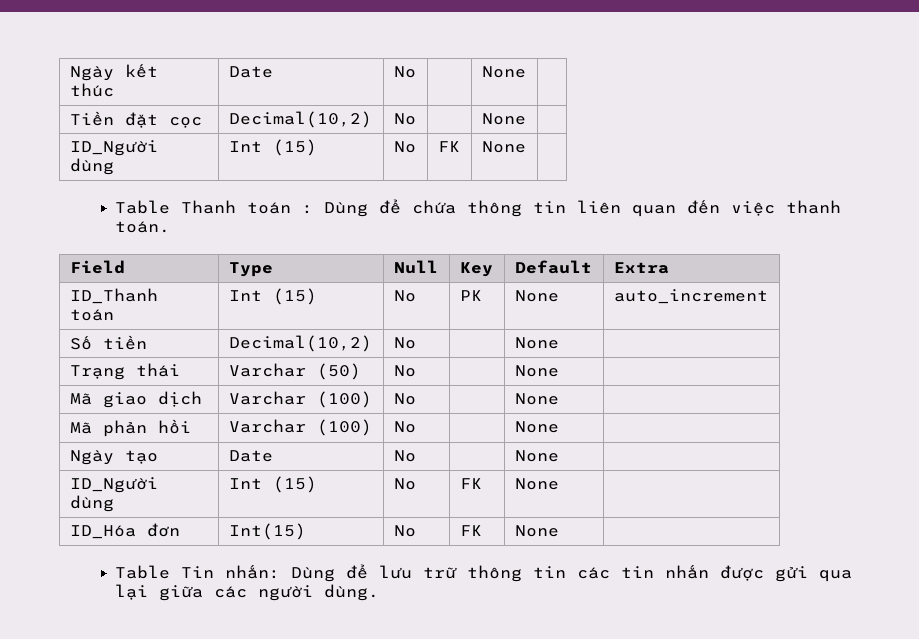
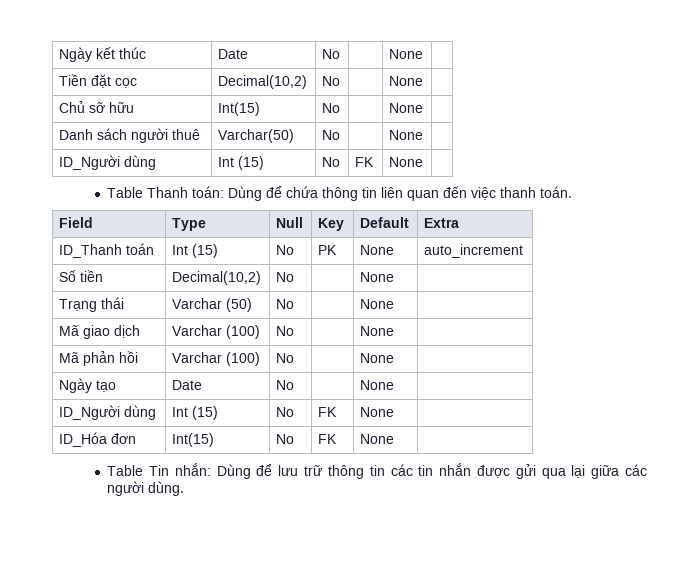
(526, 119) none -> [59,101,135,113] [218,102,261,116] [322,103,341,113] [389,103,424,113] [59,128,201,143] [218,129,295,143] [322,130,341,140] [389,130,424,140] // Chủ sỡ hữu | Int(15) | No | | None | // Danh sách người thuê | Varchar(50) | No | | None |
[246,202,313,214] toán : -> [192,186,225,198] toán:

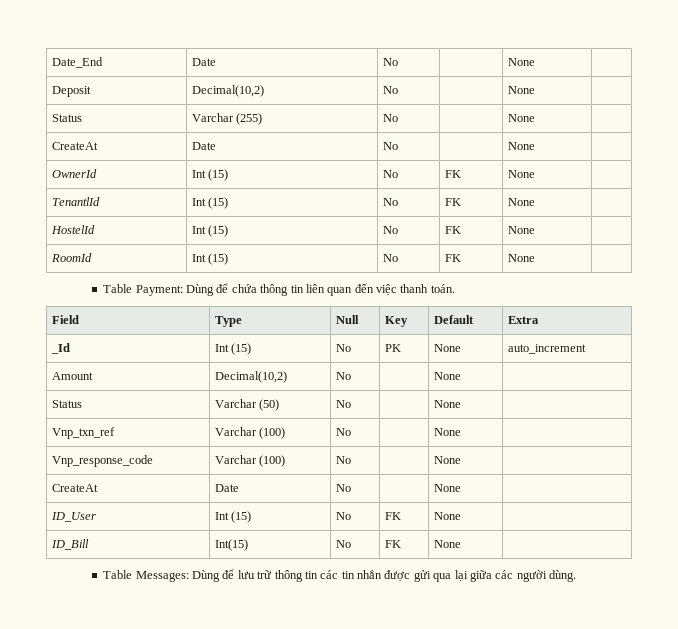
[59,47,147,62] [218,49,249,59] [322,49,341,59] [389,49,424,59] [59,74,138,88] [218,75,308,89] [322,76,341,86] [389,76,424,86] [59,101,135,113] [218,102,261,116] [322,103,341,113] [389,103,424,113] [59,128,201,143] [218,129,295,143] [322,130,341,140] [389,130,424,140] [59,155,157,170] Ngày kết thúc | Date | No | | None | // Tiền đặt cọc | Decimal(10,2) | No | | None | // Chủ sỡ hữu | Int(15) | No | | None | // Danh sách người thuê | Varchar(50) | No | | None | // ID_Người dùng -> [51,57,103,68] [191,58,216,66] [382,58,398,66] [507,58,535,66] [51,86,91,97] [191,85,264,97] [382,86,398,94] [507,86,535,94] [51,114,82,122] [191,113,262,125] [382,114,398,122] [507,114,535,122] [51,142,98,150] [191,142,216,150] [382,142,398,150] [507,142,535,150] [51,169,97,178] [191,169,228,181] [382,170,398,178] [444,170,461,178] [507,170,535,178] [51,197,100,206] [191,197,228,209] [382,198,398,206] [444,198,461,206] [507,198,535,206] [50,225,95,234] [191,225,228,237] [382,226,398,234] [444,226,461,234] [507,226,535,234] [50,253,92,262] Date_End | Date | No | | None | // Deposit | Decimal(10,2) | No | | None | // Status | Varchar (255) | No | | None | // CreateAt | Date | No | | None | // OwnerId | Int (15) | No | FK | None | // TenantlId | Int (15) | No | FK | None | // HostelId | Int (15) | No | FK | None | // RoomId
[147,186,225,198] Thanh toán: -> [135,285,183,296] Payment:
[59,243,155,258] ID_Thanh toán -> [50,343,70,354] _Id
[59,270,104,282] [172,271,262,285] [276,272,295,282] [360,272,395,282] [59,297,125,312] Số tiền | Decimal(10,2) | No | | None | // Trạng thái -> [51,372,93,380] [214,371,287,383] [335,372,351,380] [433,372,461,380] [51,400,82,408] Amount | Decimal(10,2) | No | | None | // Status
[59,325,141,339] [172,325,261,339] [276,326,295,336] [360,326,395,336] [59,351,139,366] [172,352,261,366] [276,353,295,363] [360,353,395,363] [59,378,117,393] [172,380,203,390] [276,380,295,390] [360,380,395,390] [59,405,157,420] [172,406,219,420] [276,407,295,417] [318,407,338,417] [360,407,395,417] [59,432,137,447] Mã giao dịch | Varchar (100) | No | | None | // Mã phản hồi | Varchar (100) | No | | None | // Ngày tạo | Date | No | | None | // ID_Người dùng | Int (15) | No | FK | None | // ID_Hóa đơn -> [51,427,115,439] [214,427,285,439] [335,428,351,436] [433,428,461,436] [51,455,153,467] [214,455,285,467] [335,456,351,464] [433,456,461,464] [51,484,98,492] [214,484,239,492] [335,484,351,492] [433,484,461,492] [50,512,96,522] [214,511,251,523] [335,512,351,520] [384,512,401,520] [433,512,461,520] [50,539,89,550] Vnp_txn_ref | Varchar (100) | No | | None | // Vnp_response_code | Varchar (100) | No | | None | // CreateAt | Date | No | | None | // ID_User | Int (15) | No | FK | None | // ID_Bill
[149,463,211,476] Tin nhắn: -> [135,571,189,582] Messages:

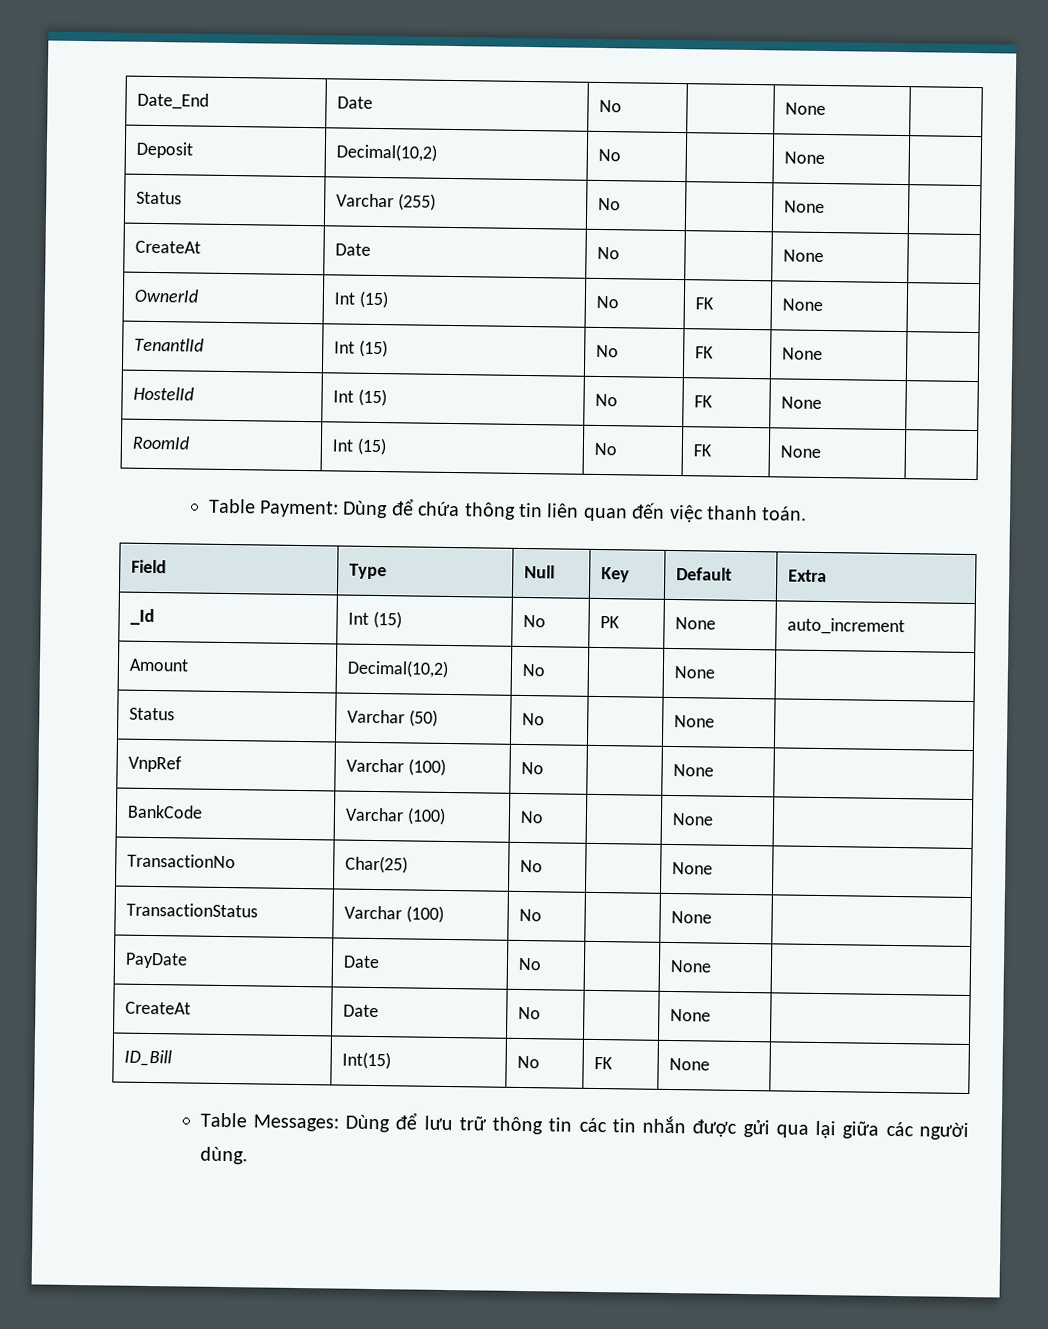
[51,427,115,439] [214,427,285,439] [335,428,351,436] [433,428,461,436] [51,455,153,467] [214,455,285,467] [335,456,351,464] [433,456,461,464] [51,484,98,492] [214,484,239,492] [335,484,351,492] [433,484,461,492] [50,512,96,522] [214,511,251,523] [335,512,351,520] [384,512,401,520] Vnp_txn_ref | Varchar (100) | No | | None | // Vnp_response_code | Varchar (100) | No | | None | // CreateAt | Date | No | | None | // ID_User | Int (15) | No | FK -> [127,755,182,773] [345,758,446,776] [520,761,544,775] [672,764,714,777] [126,804,203,819] [344,807,446,825] [519,810,544,824] [671,813,714,826] [126,853,236,869] [344,855,408,874] [519,859,543,873] [671,861,713,875] [125,902,258,918] [343,905,444,923] [518,908,542,922] [670,910,712,924] [124,952,188,969] [342,955,380,969] [517,957,542,971] [669,959,712,973] [124,1001,191,1015] [342,1004,379,1018] [517,1006,541,1020] VnpRef | Varchar (100) | No | | None | // BankCode | Varchar (100) | No | | None | // TransactionNo | Char(25) | No | | None | // TransactionStatus | Varchar (100) | No | | None | // PayDate | Date | No | | None | // CreateAt | Date | No |

